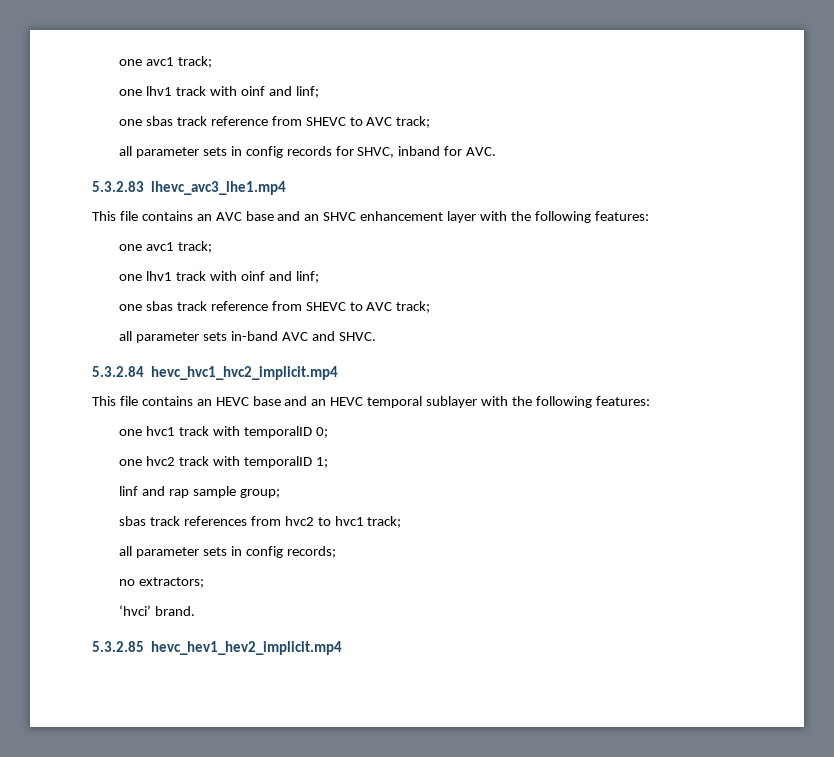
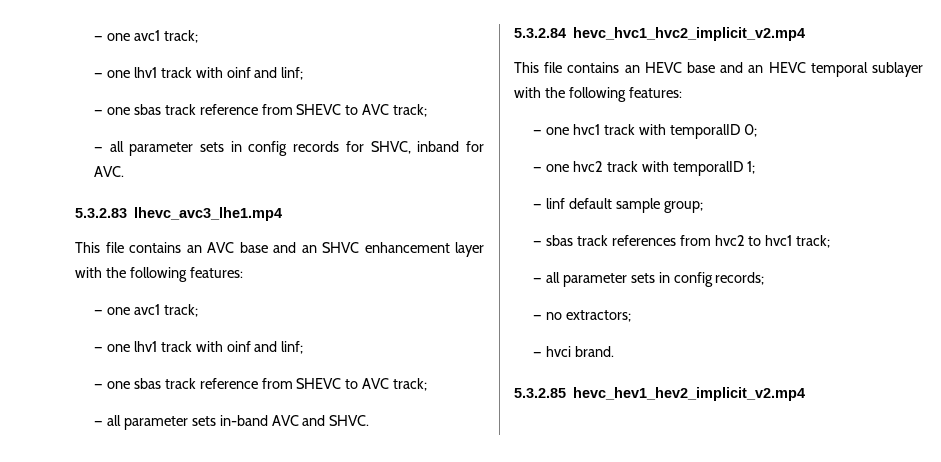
[119,56,212,68] [119,86,319,98] [119,116,431,128] one avc1 track; // one lhv1 track with oinf and linf; // one sbas track reference from SHEVC to AVC track; // -> [93,30,198,43] [93,67,304,80] [93,104,428,117] [93,147,103,152] — one avc1 track; // — one lhv1 track with oinf and linf; // — one sbas track reference from SHEVC to AVC track; // —
[119,241,212,253] [119,271,319,283] [119,301,431,313] one avc1 track; // one lhv1 track with oinf and linf; // one sbas track reference from SHEVC to AVC track; // -> [93,304,198,317] [93,341,304,354] [93,378,428,391] [93,421,103,426] — one avc1 track; // — one lhv1 track with oinf and linf; // — one sbas track reference from SHEVC to AVC track; // —
[151,366,339,380] hevc_hvc1_hvc2_implicit.mp4 -> [573,27,806,41] hevc_hvc1_hvc2_implicit_v2.mp4
(650, 401) none -> [532,130,542,135] —
(328, 432) none -> [532,167,542,172] —
[119,486,189,498] linf and rap -> [532,198,612,209] — linf default
(280, 493) none -> [532,241,542,246] —
(402, 522) none -> [532,278,542,283] —
(336, 552) none -> [532,315,542,320] —
[119,605,152,616] ‘hvci’ -> [532,346,571,357] — hvci
[151,641,343,655] hevc_hev1_hev2_implicit.mp4 -> [573,387,806,401] hevc_hev1_hev2_implicit_v2.mp4

